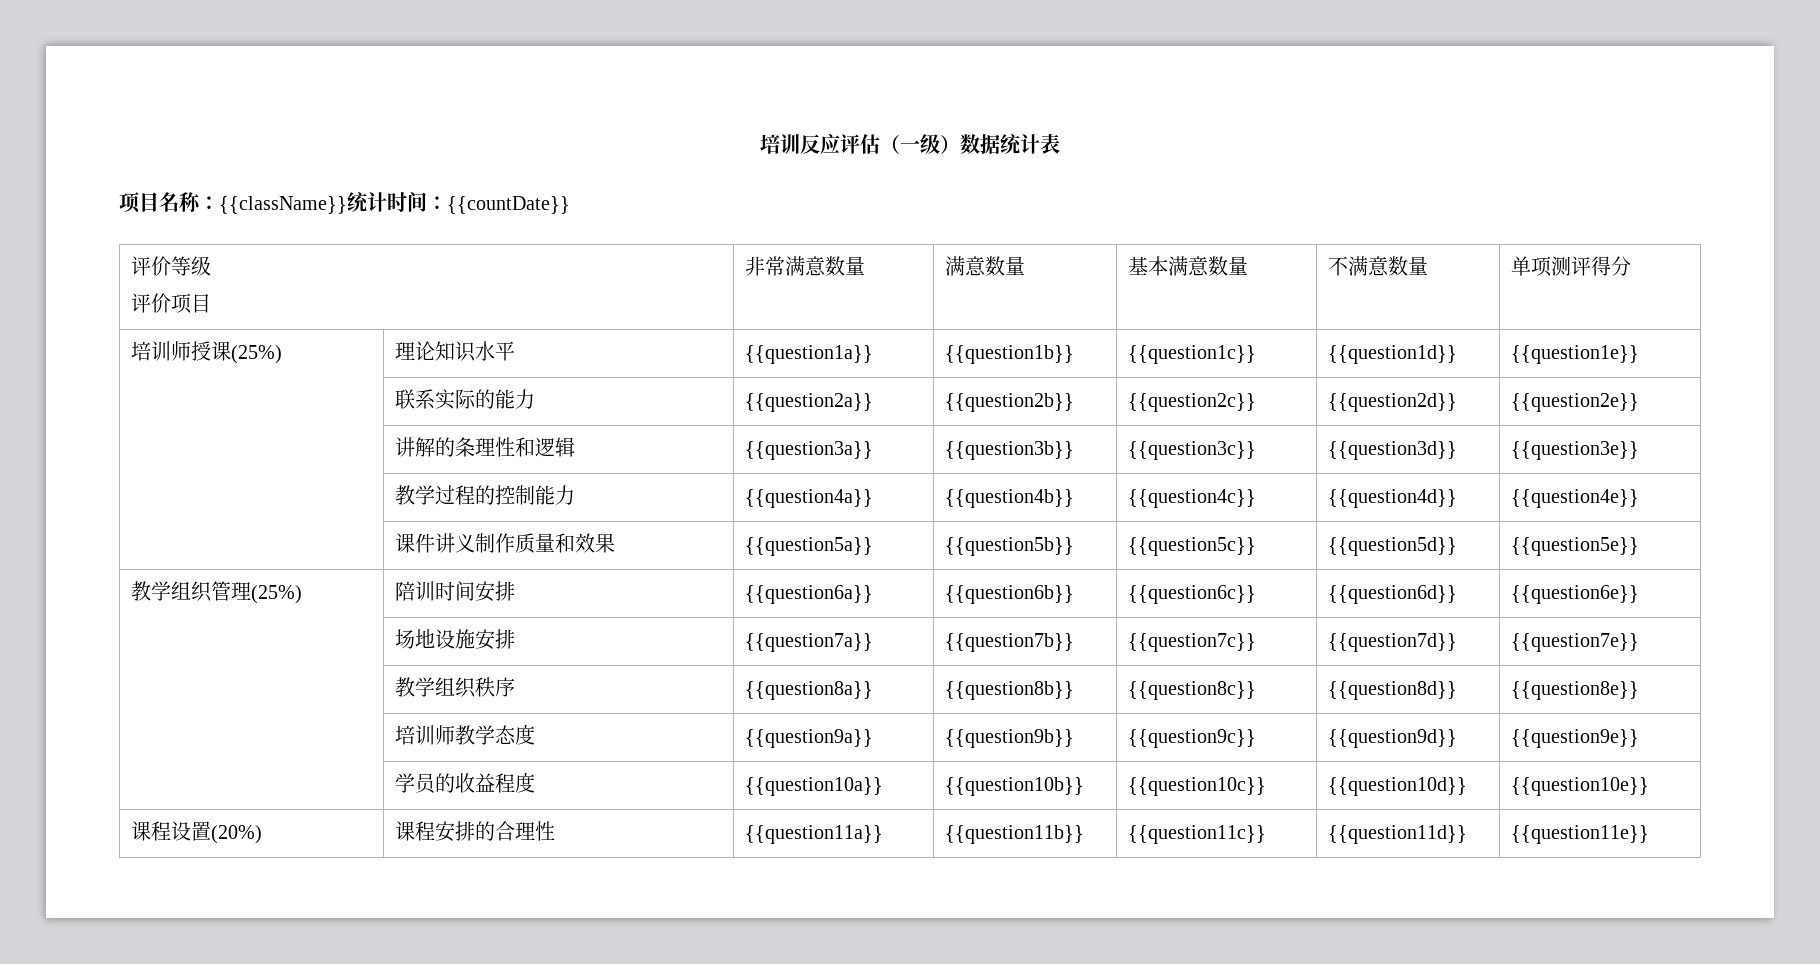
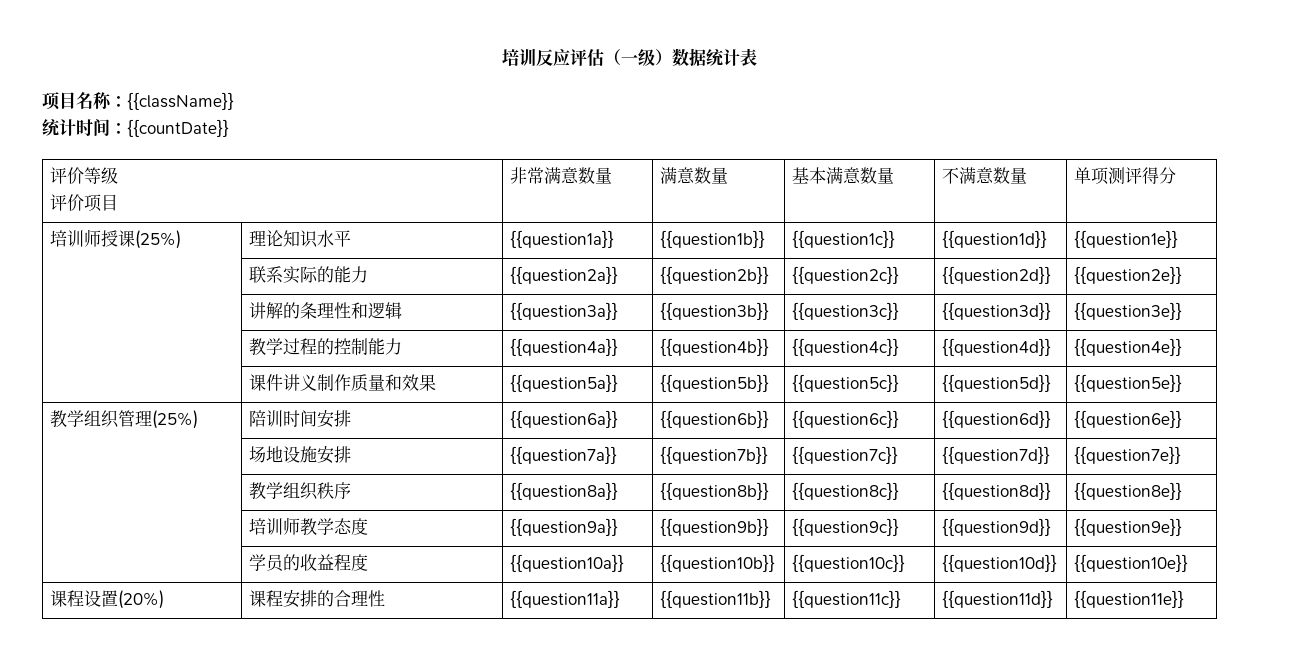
(347, 205) none -> (234, 101) //

